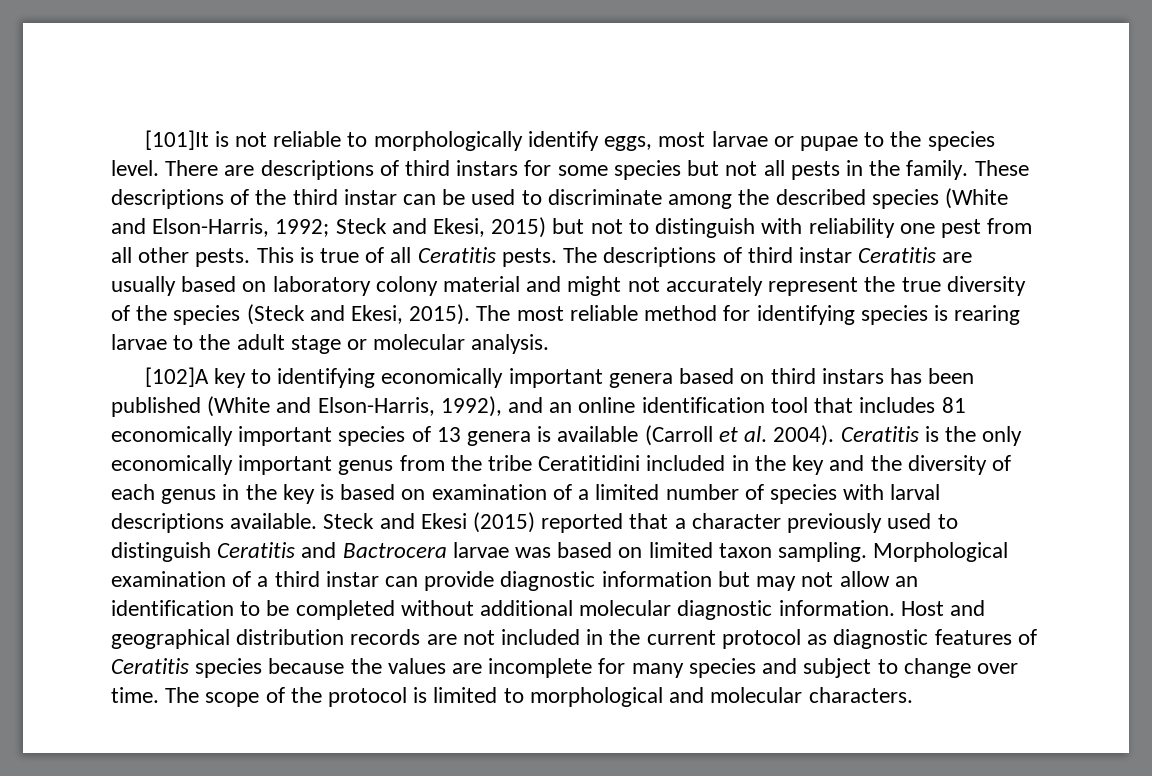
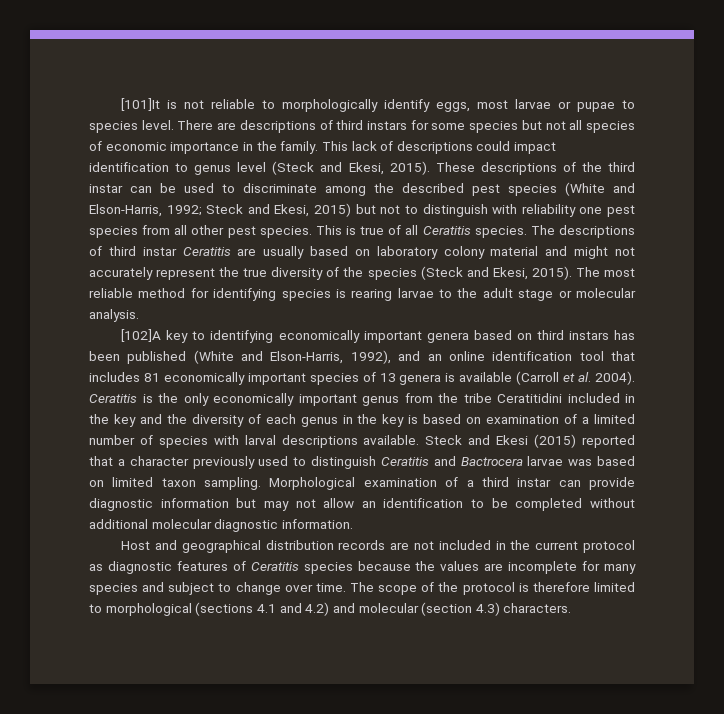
[890,131,922,147] the -> (635, 104) none
[790,160,969,180] pests in the family. -> [586,121,636,133] [89,141,557,154] [89,161,430,175] species of economic importance in the family. This lack of descriptions could impact identification to genus level (Steck and Ekesi, 2015).
(866, 197) none -> [472,184,500,196] pest
(981, 228) none -> [89,226,138,238] species
[195,248,251,267] pests. -> [227,226,312,238] pest species.
[501,248,557,267] pests. -> [474,226,527,238] species.
(895, 608) none -> (353, 524) //
(428, 695) none -> [532,582,590,592] therefore
[669,687,803,703] and molecular -> [195,602,500,616] (sections 4.1 and 4.2) and molecular (section 4.3)

